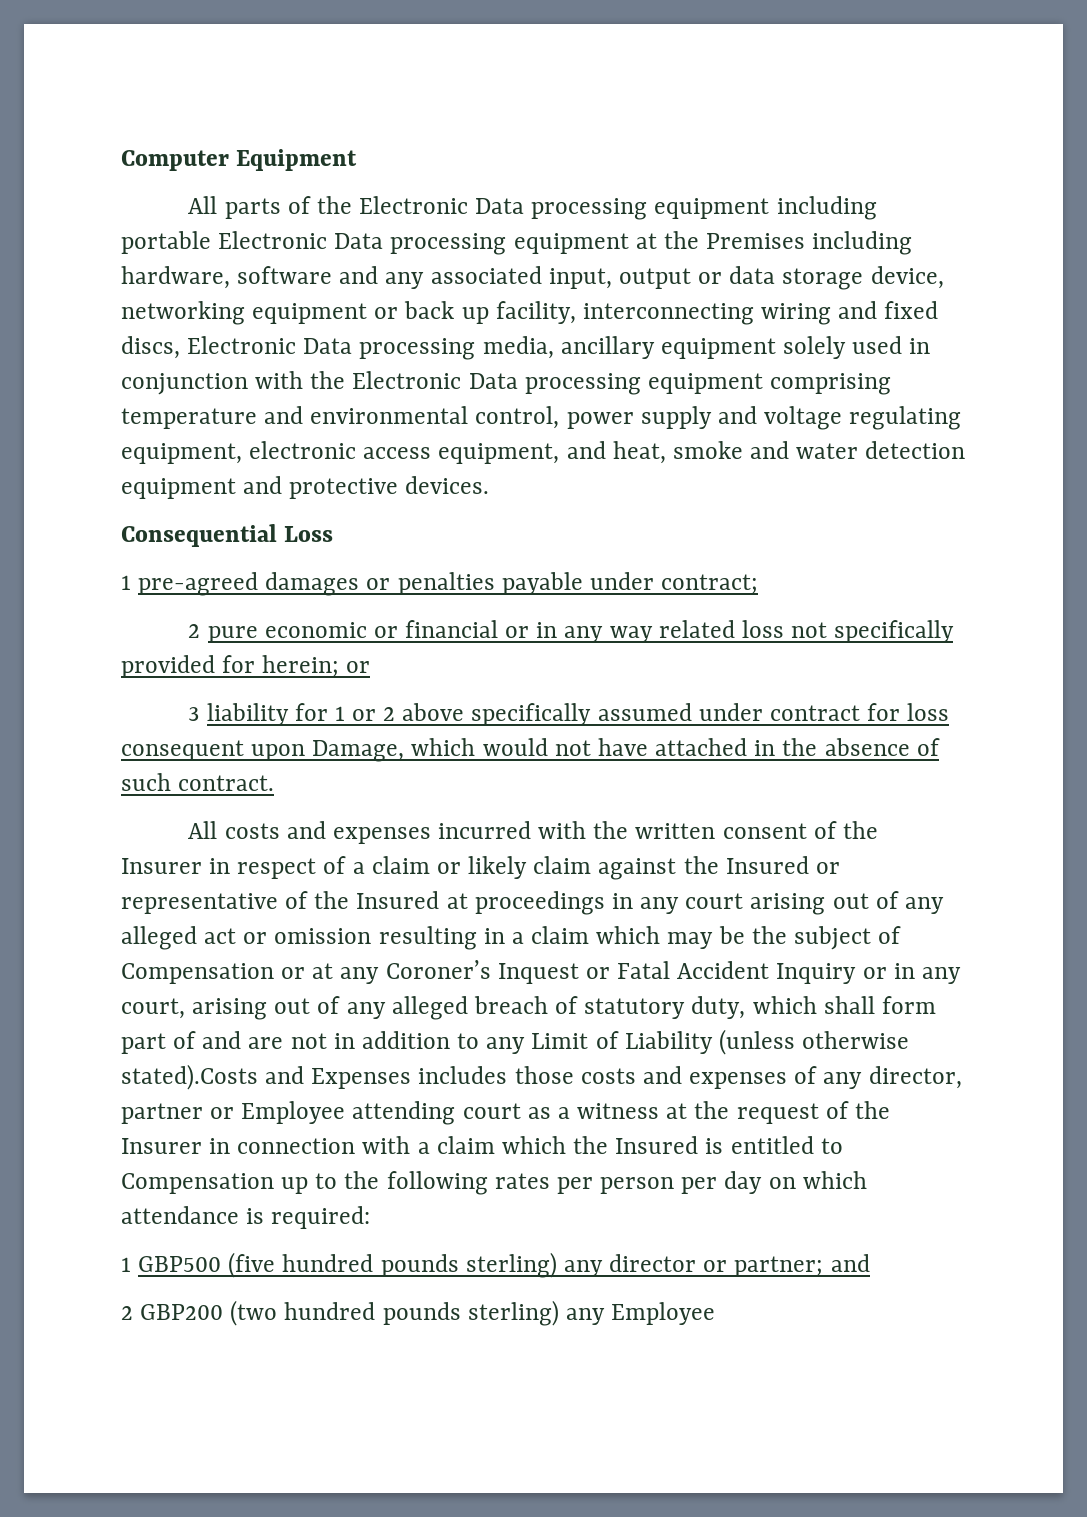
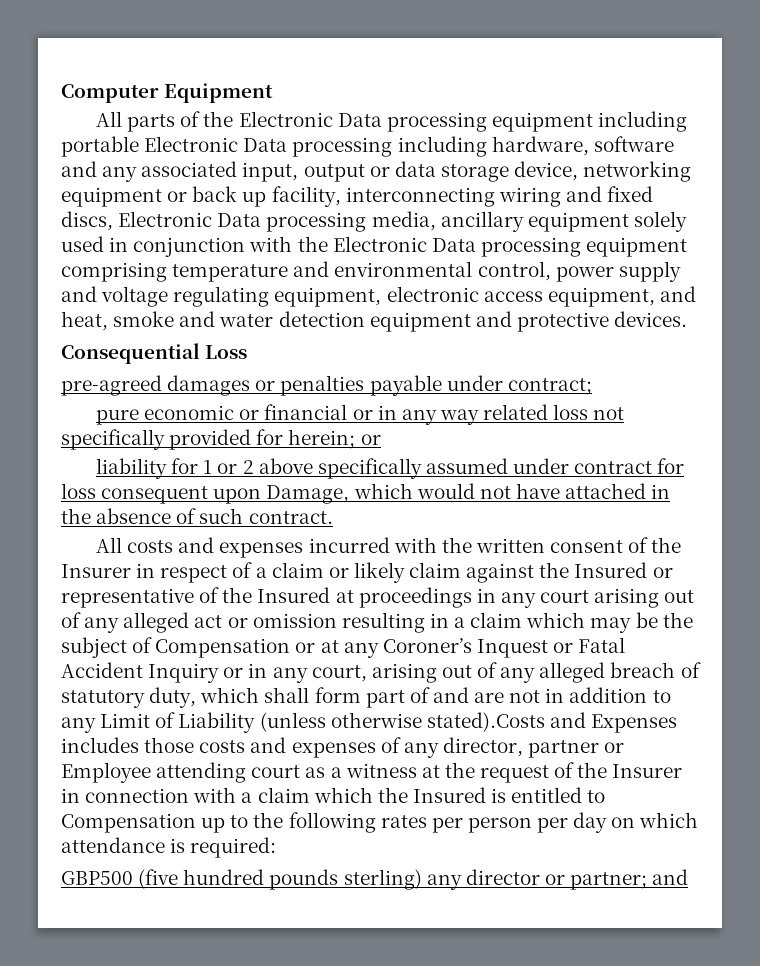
[513,231,806,254] equipment at the Premises -> (393, 147) none
[121,575,131,590] 1 -> (248, 352) none
[188,624,201,638] 2 -> (592, 386) none
[188,707,200,721] 3 -> (381, 439) none
[121,1257,131,1272] 1 -> (277, 847) none
[121,1300,716,1326] // 2 GBP200 (two hundred pounds sterling) any Employee -> (689, 877) none

